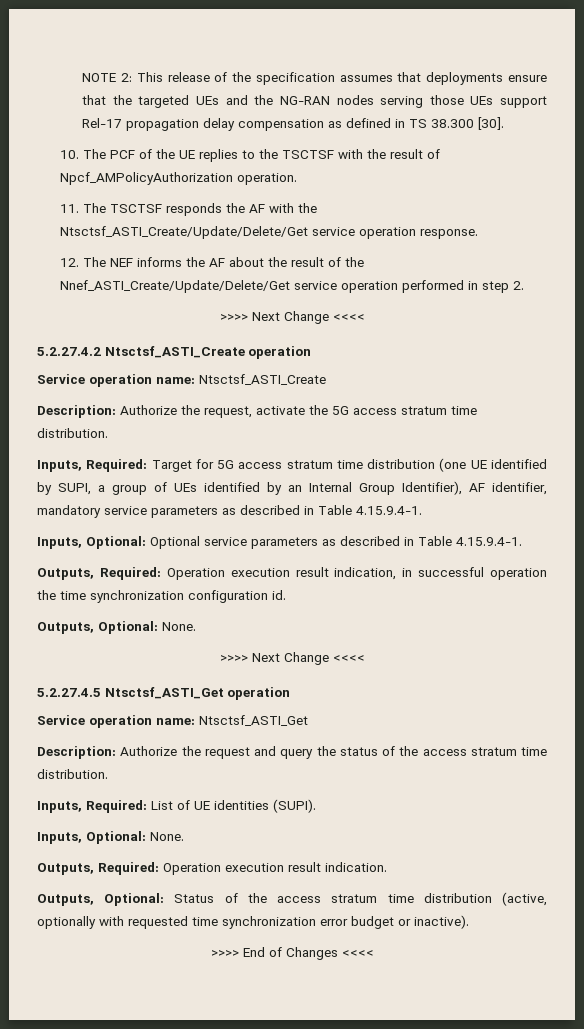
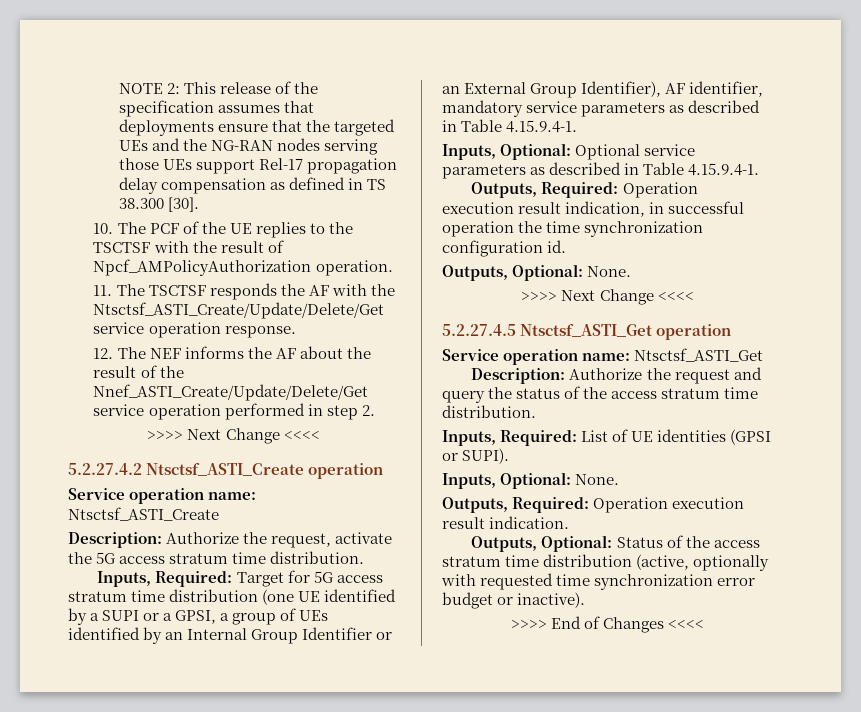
[58,483,91,495] SUPI, -> [90,610,217,624] a SUPI or a GPSI,
(395, 489) none -> [302,627,393,640] [442,82,578,98] Identifier or an External Group
[273,799,316,813] (SUPI). -> [730,429,772,445] [442,448,510,464] (GPSI or SUPI).

